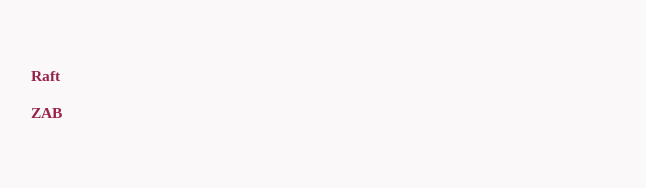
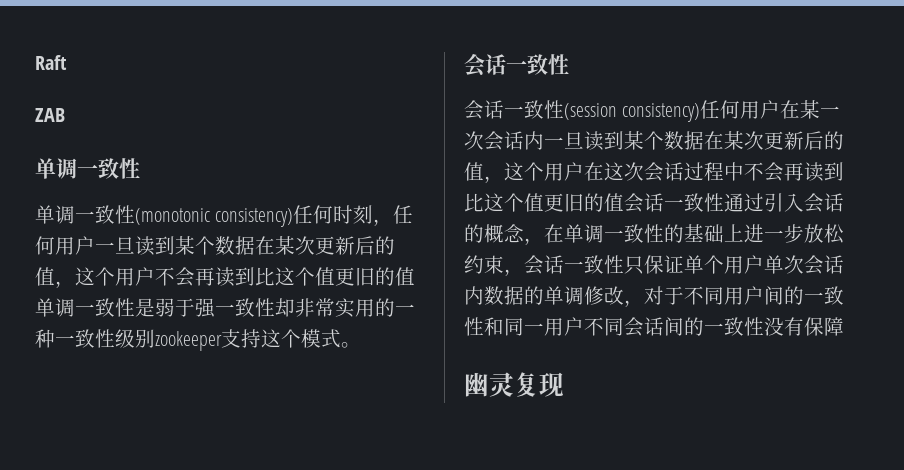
(62, 113) none -> [35,158,140,179] [35,205,414,227] [35,236,395,256] [35,267,415,288] [35,298,415,318] [35,329,361,351] [464,53,569,77] [464,100,841,122] [464,131,844,151] [464,162,844,183] [464,193,844,213] [464,224,844,245] [464,255,844,276] [464,286,844,307] [464,317,844,337] [464,372,564,397] // 单调一致性 // 单调一致性(monotonic consistency)任何时刻，任何用户一旦读到某个数据在某次更新后的值，这个用户不会再读到比这个值更旧的值单调一致性是弱于强一致性却非常实用的一种一致性级别zookeeper支持这个模式。 // 会话一致性 // 会话一致性(session consistency)任何用户在某一次会话内一旦读到某个数据在某次更新后的值，这个用户在这次会话过程中不会再读到比这个值更旧的值会话一致性通过引入会话的概念，在单调一致性的基础上进一步放松约束，会话一致性只保证单个用户单次会话内数据的单调修改，对于不同用户间的一致性和同一用户不同会话间的一致性没有保障 // 幽灵复现

